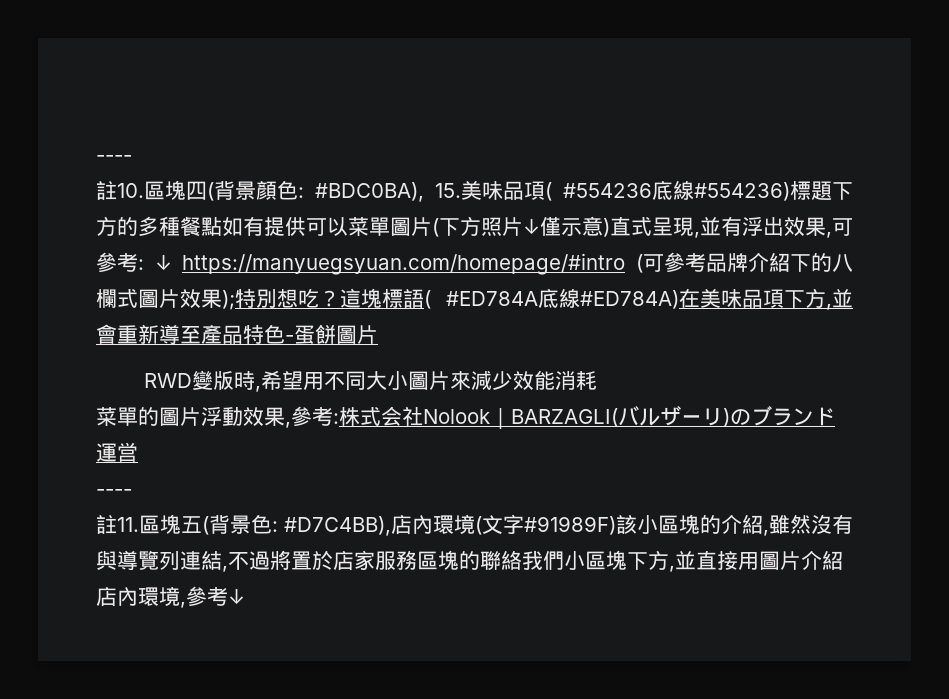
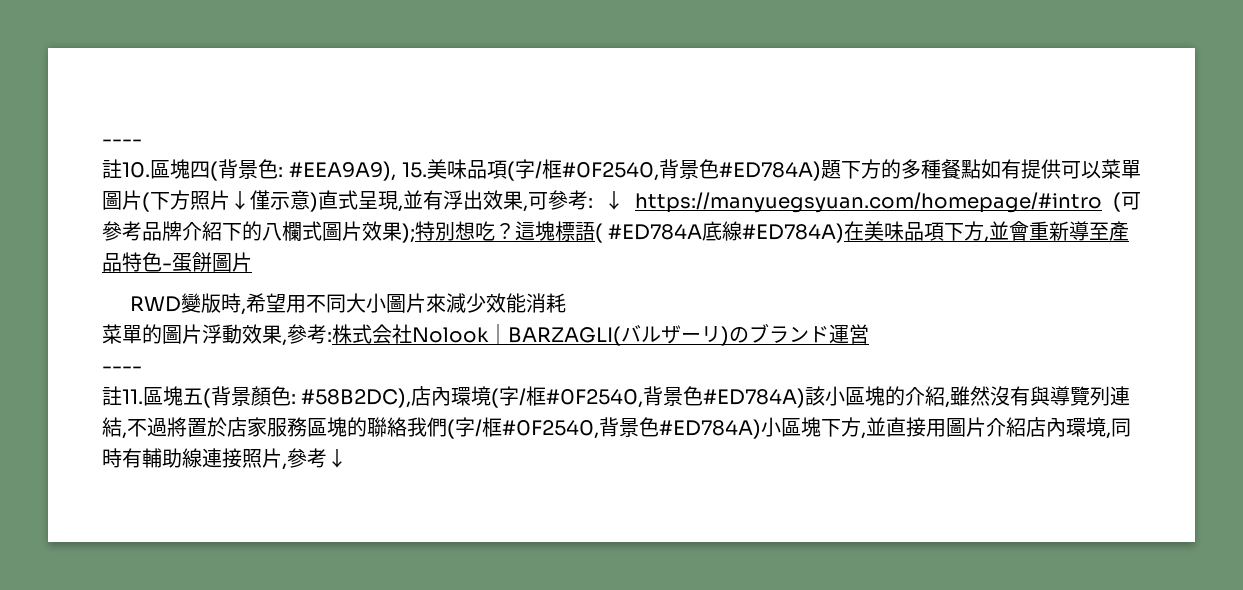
[256,180,424,202] 顏色: #BDC0BA), -> [258,159,396,181] 色: #EEA9A9),
[563,180,811,201] #554236底線#554236)標 -> [515,159,821,181] 字/框#0F2540,背景色#ED784A)
[251,514,616,536] 色: #D7C4BB),店內環境(文字#91989F) -> [251,386,806,408] 顏色: #58B2DC),店內環境(字/框#0F2540,背景色#ED784A)
(564, 560) none -> [447,417,761,439] (字/框#0F2540,背景色#ED784A)
(186, 605) none -> [1111,418,1131,437] [102,448,287,470] 同時有輔助線連接照片,

